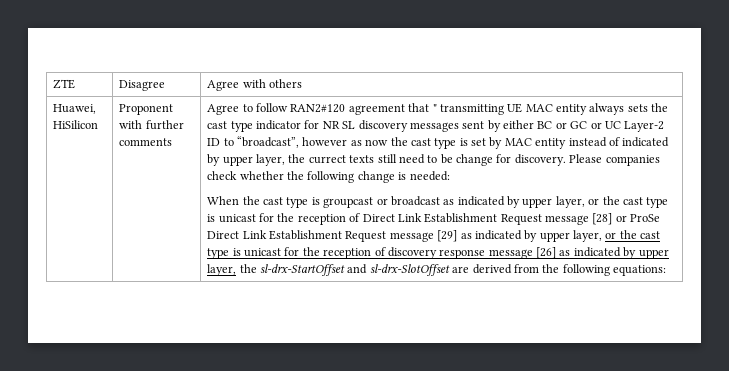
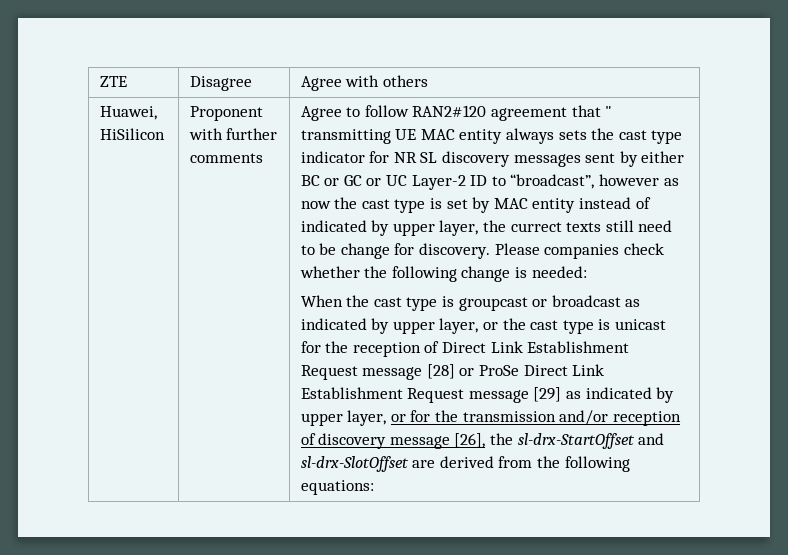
[619,230,661,239] [207,247,669,259] [207,264,237,276] the cast type is unicast for the reception of discovery response message [26] as indicated by upper layer, -> [410,410,681,426] [300,433,486,449] for the transmission and/or reception of discovery message [26],

